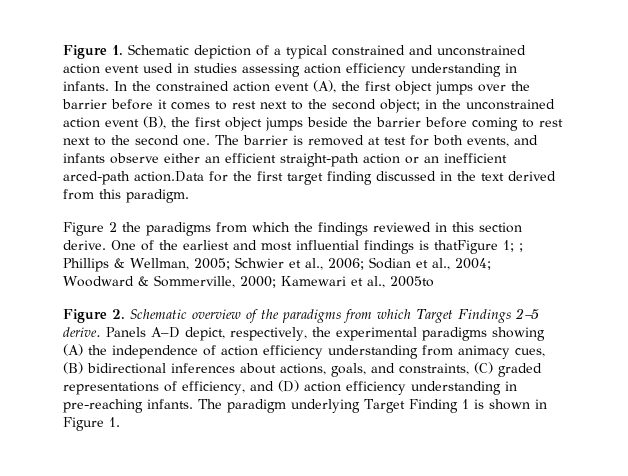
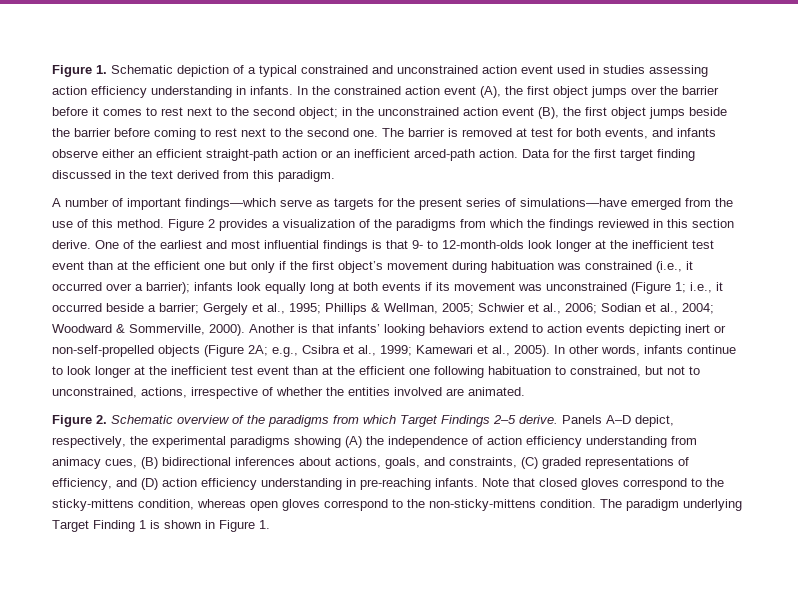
[134,171,204,182] action.Data -> [479,149,550,158] action. Data
[63,222,117,236] Figure 2 -> [52,198,733,210] [52,219,370,231] A number of important findings—which serve as targets for the present series of simulations—have emerged from the use of this method. Figure 2 provides a visualization of
[434,240,523,254] thatFigure 1; ; -> [386,240,714,252] [52,261,693,273] [52,282,723,294] [52,303,321,315] that 9- to 12-month-olds look longer at the inefficient test event than at the efficient one but only if the first object’s movement during habituation was constrained (i.e., it occurred over a barrier); infants look equally long at both events if its movement was unconstrained (Figure 1; i.e., it occurred beside a barrier; Gergely et al., 1995;
[240,276,434,288] 2000; Kamewari et al., 2005to -> [209,324,726,336] [52,345,736,357] [52,366,700,378] [52,387,525,399] 2000). Another is that infants’ looking behaviors extend to action events depicting inert or non-self-propelled objects (Figure 2A; e.g., Csibra et al., 1999; Kamewari et al., 2005). In other words, infants continue to look longer at the inefficient test event than at the efficient one following habituation to constrained, but not to unconstrained, actions, irrespective of whether the entities involved are animated.
(193, 404) none -> [482,478,724,490] [52,499,596,511] Note that closed gloves correspond to the sticky-mittens condition, whereas open gloves correspond to the non-sticky-mittens condition.

